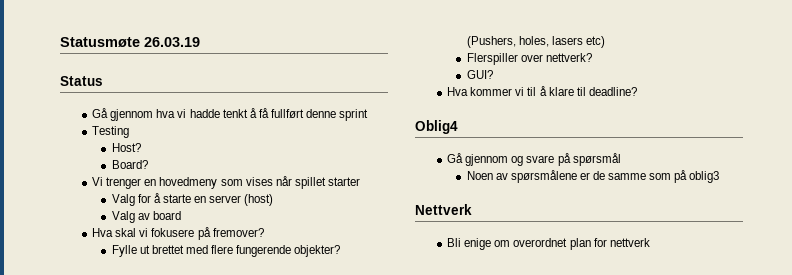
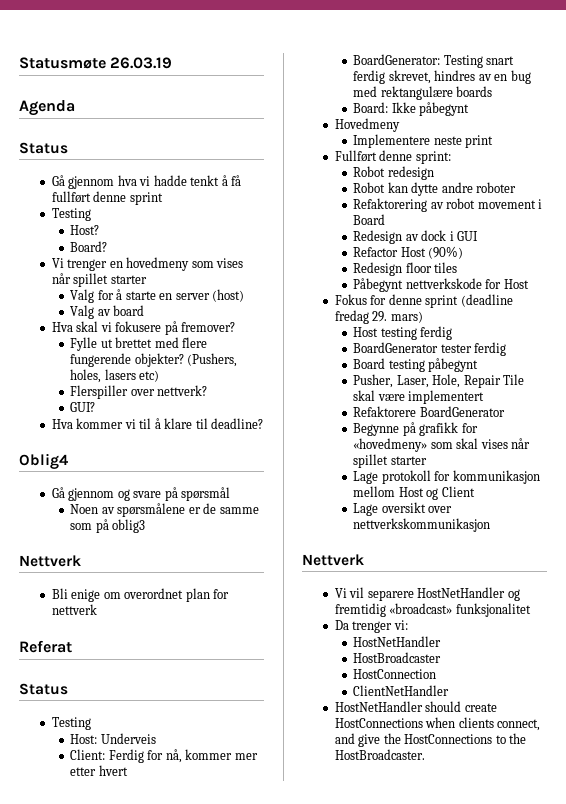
(200, 42) none -> [19,100,75,116] // Agenda
(650, 242) none -> [19,640,72,653] [19,683,68,695] [51,717,91,730] [70,733,156,744] [70,749,258,763] [70,765,128,776] [353,54,515,68] [353,70,531,84] [353,86,493,100] [353,102,470,116] [334,118,400,132] [353,134,494,148] [334,150,451,164] [353,166,434,180] [353,182,517,196] [353,198,543,212] [353,214,386,225] [353,230,479,244] [353,246,464,259] [353,262,458,276] [353,278,529,292] [334,294,513,308] [334,310,423,324] [353,326,453,340] [353,342,507,356] [353,358,479,372] [353,374,525,388] [353,390,485,404] [353,406,505,417] [353,422,478,436] [353,438,531,452] [353,454,427,468] [353,470,540,484] [353,486,475,500] [353,502,453,516] [353,518,491,532] [302,554,364,566] [334,587,520,601] [334,603,531,617] [334,620,408,633] [353,636,442,647] [353,652,442,663] [353,669,437,679] [353,685,450,696] [334,701,497,712] [334,717,541,731] [334,733,527,747] [334,749,425,760] // Referat // Status // Testing // Host: Underveis // Client: Ferdig for nå, kommer mer etter hvert // BoardGenerator: Testing snart ferdig skrevet, hindres av en bug med rektangulære boards // Board: Ikke påbegynt // Hovedmeny // Implementere neste print // Fullført denne sprint: // Robot redesign // Robot kan dytte andre roboter // Refaktorering av robot movement i Board // Redesign av dock i GUI // Refactor Host (90%) // Redesign floor tiles // Påbegynt nettverkskode for Host // Fokus for denne sprint (deadline fredag 29. mars) // Host testing ferdig // BoardGenerator tester ferdig // Board testing påbegynt // Pusher, Laser, Hole, Repair Tile skal være implementert // Refaktorere BoardGenerator // Begynne på grafikk for «hovedmeny» som skal vises når spillet starter // Lage protokoll for kommunikasjon mellom Host og Client // Lage oversikt over nettverkskommunikasjon // Nettverk // Vi vil separere HostNetHandler og fremtidig «broadcast» funksjonalitet // Da trenger vi: // HostNetHandler // HostBroadcaster // HostConnection // ClientNetHandler // HostNetHandler should create HostConnections when clients connect, and give the HostConnections to the HostBroadcaster.

